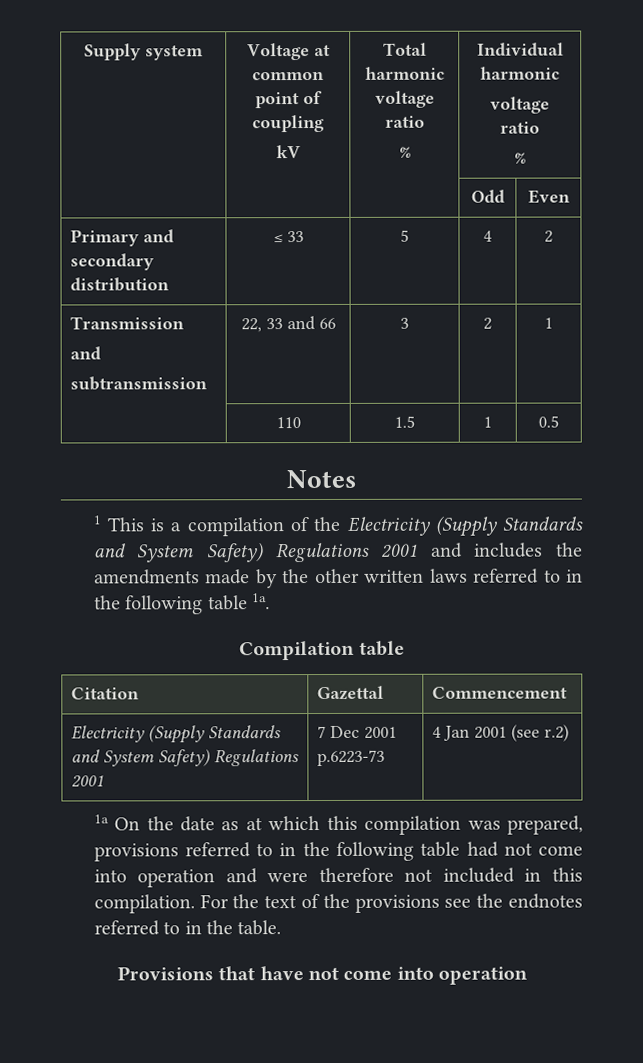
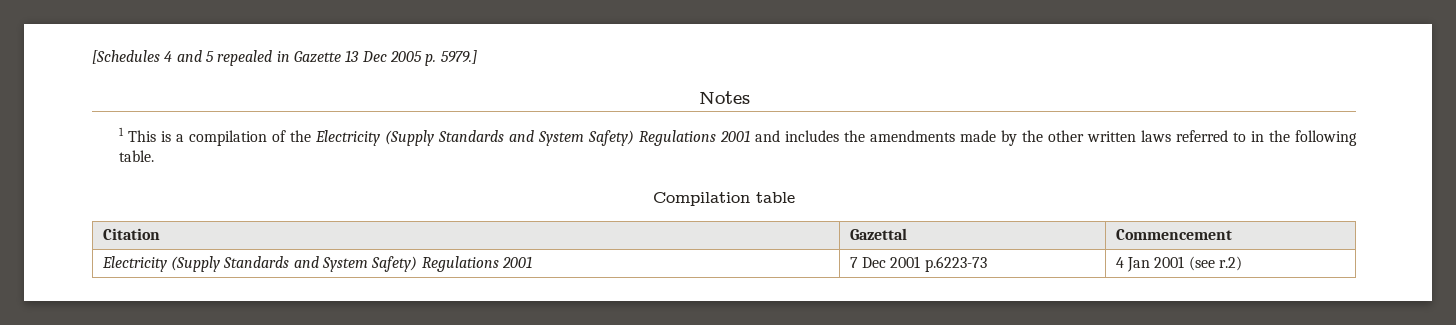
[84,43,204,61] [246,43,331,61] [252,71,324,81] [255,90,323,109] [252,114,325,133] [275,145,301,159] [382,42,427,56] [364,66,445,80] [374,90,435,108] [384,115,425,128] [398,146,411,158] [476,42,564,56] [480,66,560,80] [490,96,550,114] [500,121,540,134] [514,152,526,164] [470,189,505,203] [527,189,570,204] [70,229,175,247] [70,253,155,271] [70,277,170,292] [272,231,304,243] [400,229,409,242] [483,230,492,242] [544,230,553,243] [70,316,185,330] [70,346,102,360] [70,376,208,391] [240,316,336,333] [400,317,409,329] [483,317,492,330] [544,317,553,329] [275,417,301,429] [394,415,415,428] [483,416,492,428] [538,415,559,428] Supply system | Voltage at common point of coupling // kV | Total harmonic voltage ratio // % | Individual harmonic // voltage ratio // % // | | | Odd | Even // Primary and secondary distribution | ≤ 33 | 5 | 4 | 2 // Transmission // and // subtransmission | 22, 33 and 66 | 3 | 2 | 1 // | 110 | 1.5 | 1 | 0.5 -> [92,50,477,66] [Schedules 4 and 5 repealed in Gazette 13 Dec 2005 p. 5979.]
[207,593,270,611] table 1a. -> [119,150,155,162] table.
[93,814,583,835] [93,841,583,862] [93,867,583,888] [93,893,583,914] [93,920,282,936] [116,966,529,985] // 1a On the date as at which this compilation was prepared, provisions referred to in the following table had not come into operation and were therefore not included in this compilation. For the text of the provisions see the endnotes referred to in the table. // Provisions that have not come into operation -> (1243, 263) none

